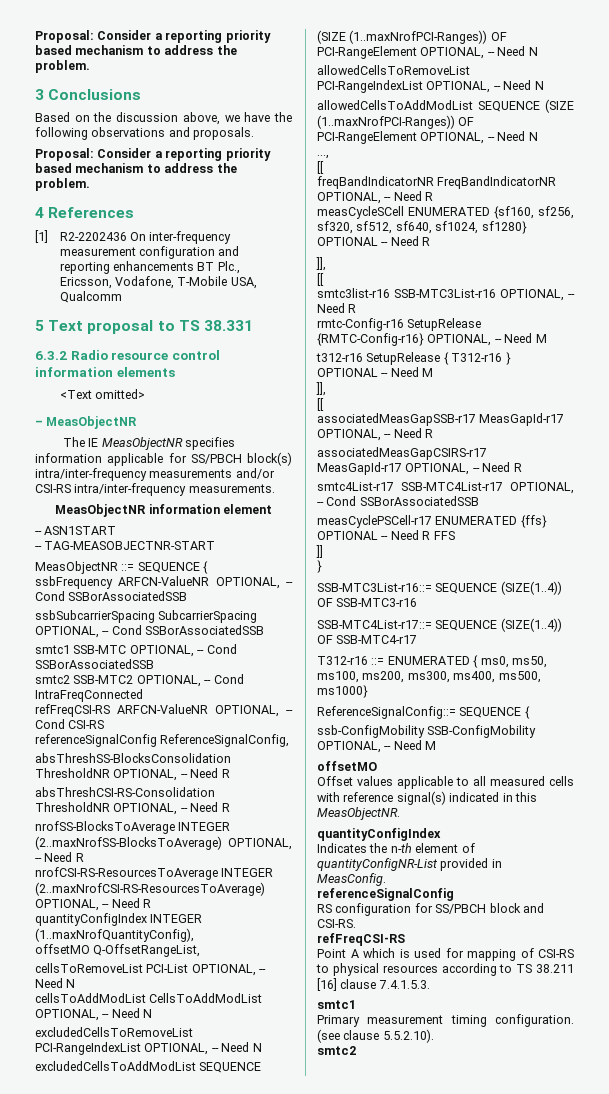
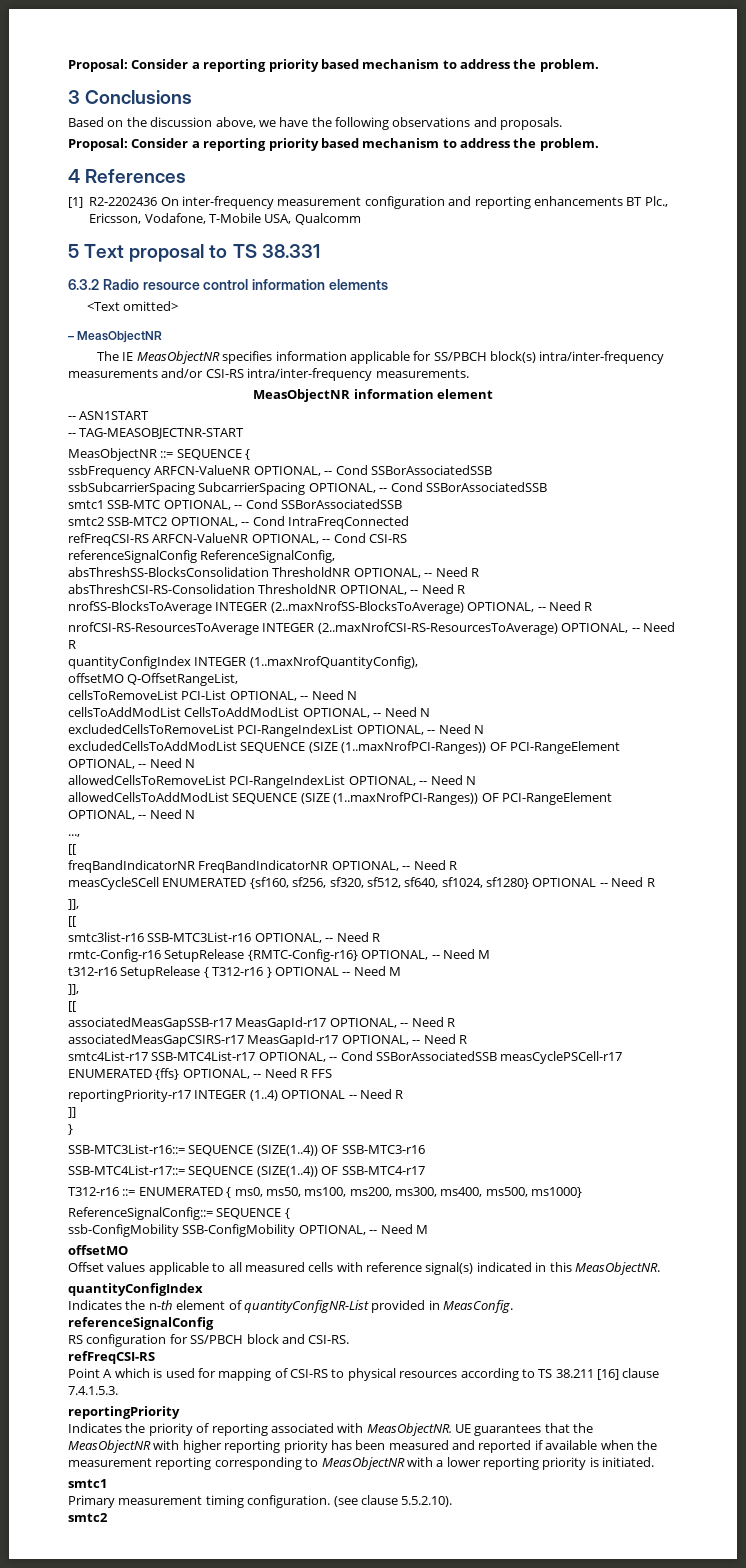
(479, 501) // -> (497, 1056) none
[317,530,455,540] OPTIONAL -- Need R FFS -> [182,1068,333,1079] [68,1089,404,1102] OPTIONAL, -- Need R FFS // reportingPriority-r17 INTEGER (1..4) OPTIONAL -- Need R
(430, 984) none -> [68,1406,180,1419] [68,1423,594,1436] [68,1440,657,1453] [68,1457,655,1470] // reportingPriority // Indicates the priority of reporting associated with MeasObjectNR. UE guarantees that the MeasObjectNR with higher reporting priority has been measured and reported if available when the measurement reporting corresponding to MeasObjectNR with a lower reporting priority is initiated.

